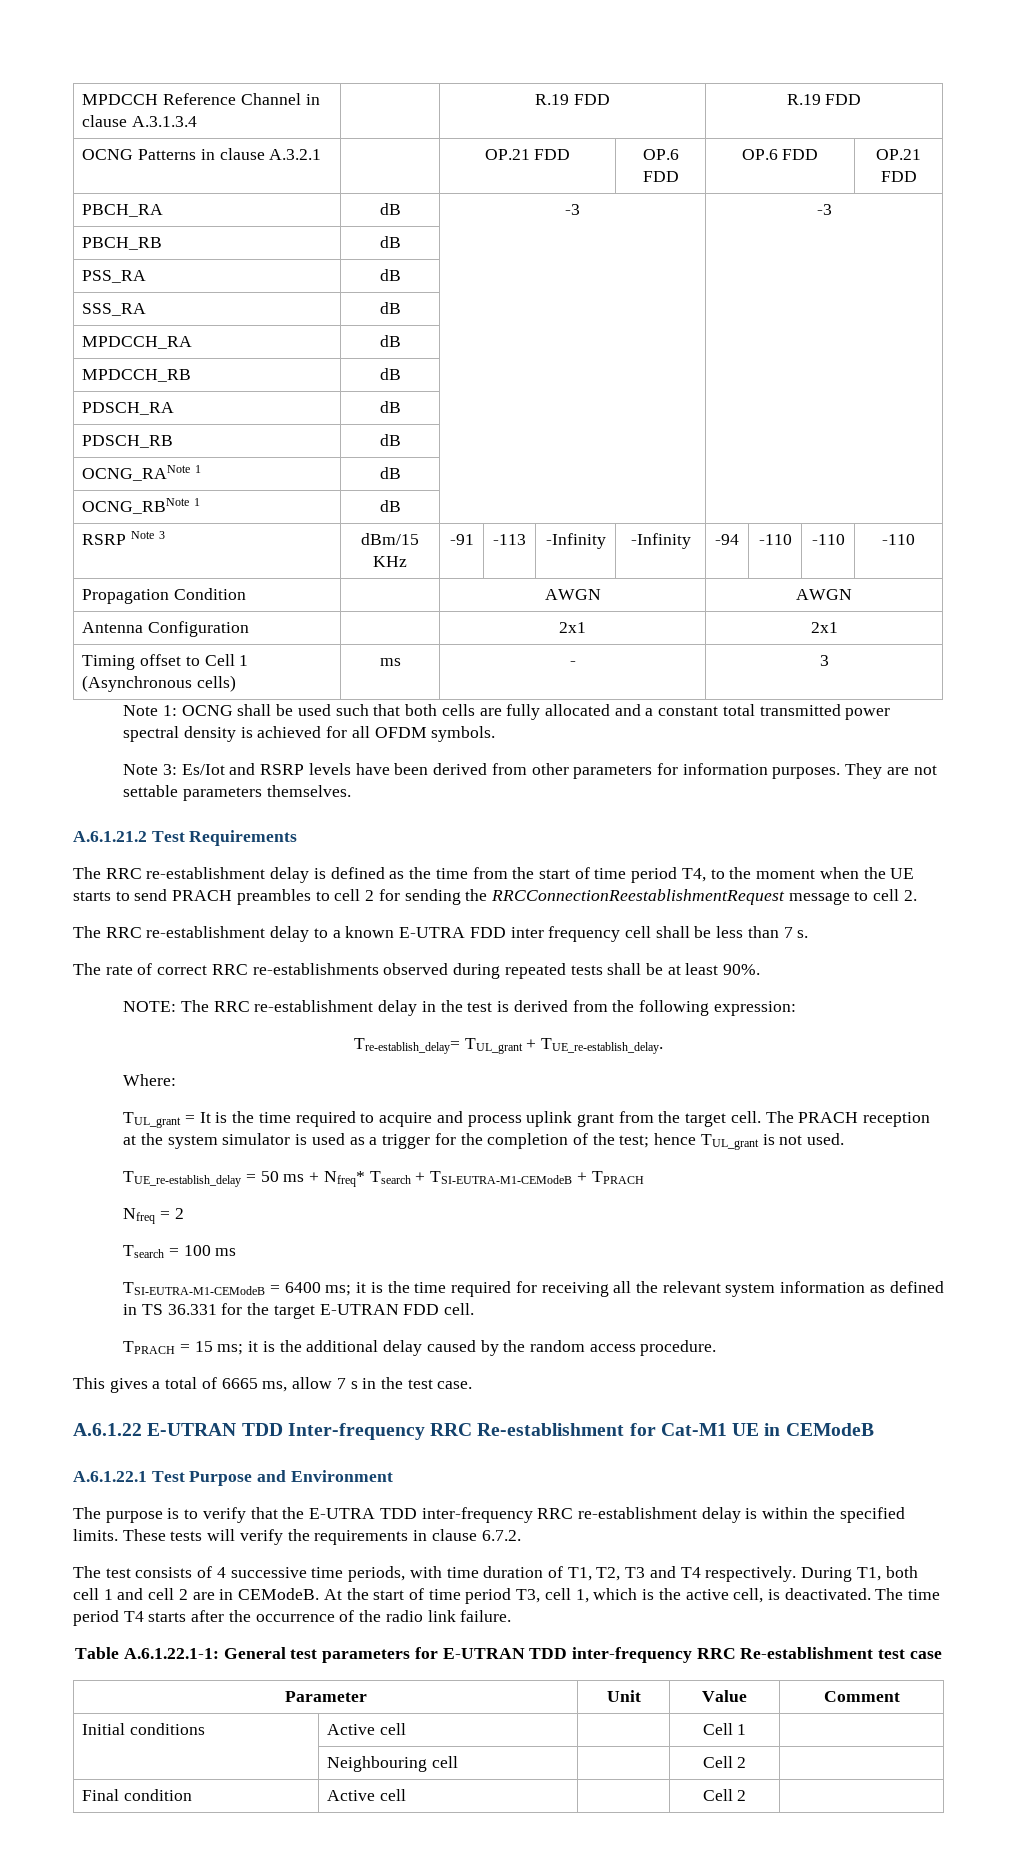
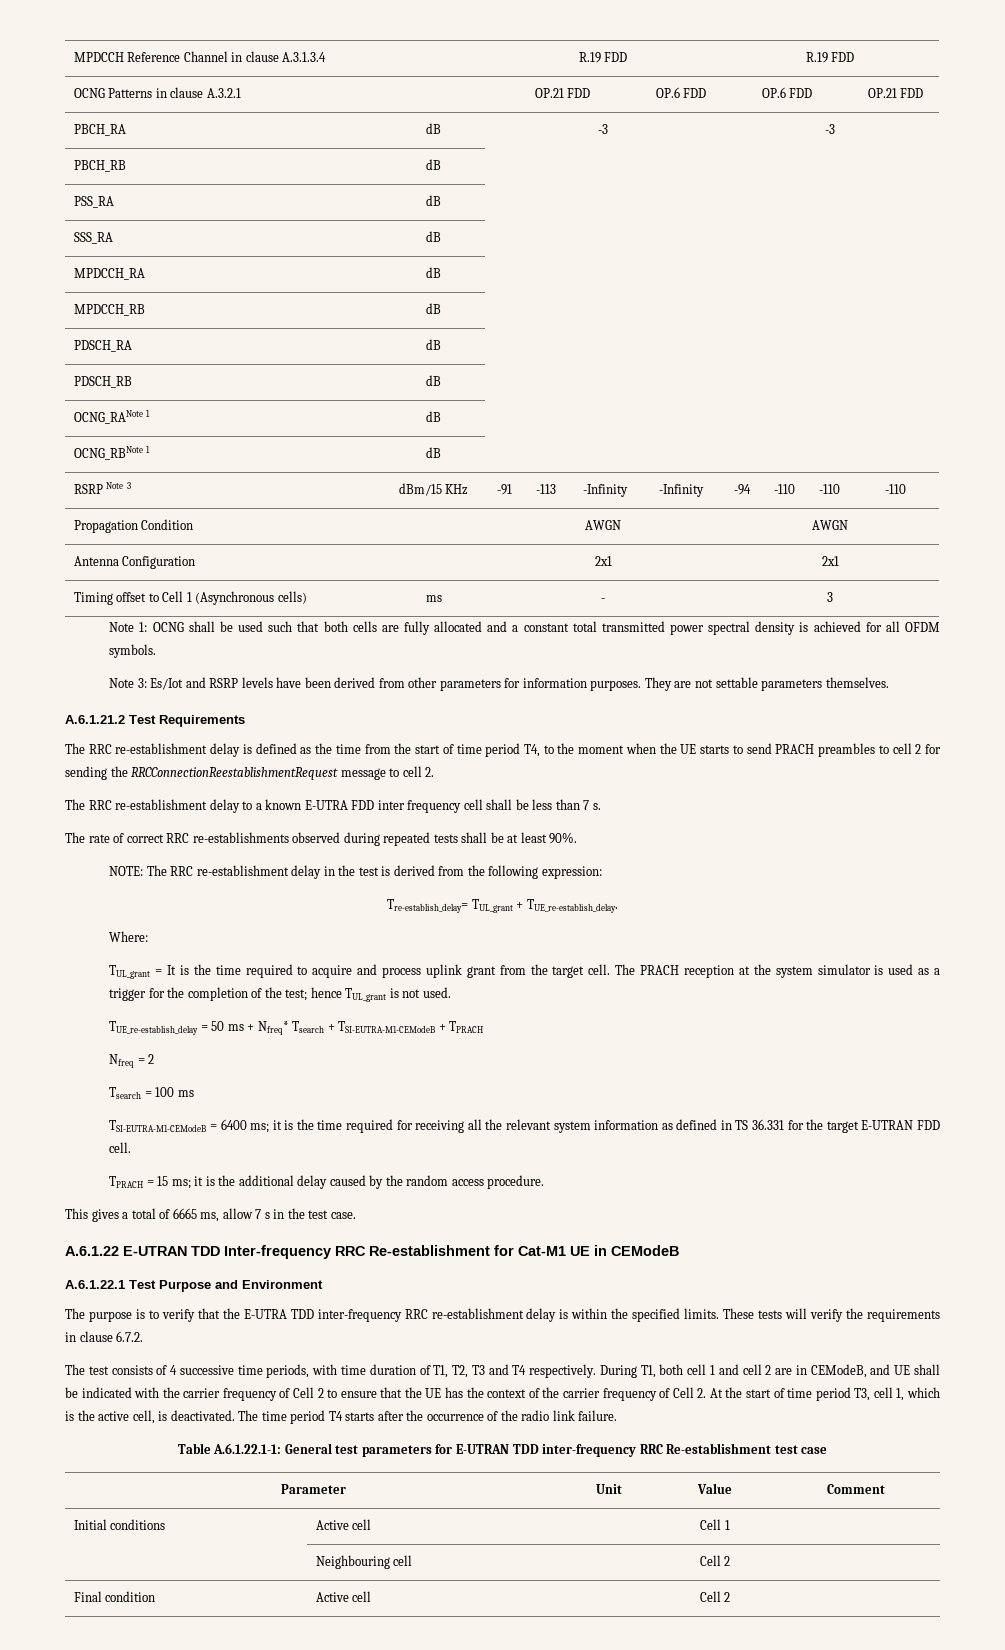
[238,1588,320,1600] CEModeB. -> [810,1364,940,1378] [65,1387,707,1401] CEModeB, and UE shall be indicated with the carrier frequency of Cell 2 to ensure that the UE has the context of the carrier frequency of Cell 2.

